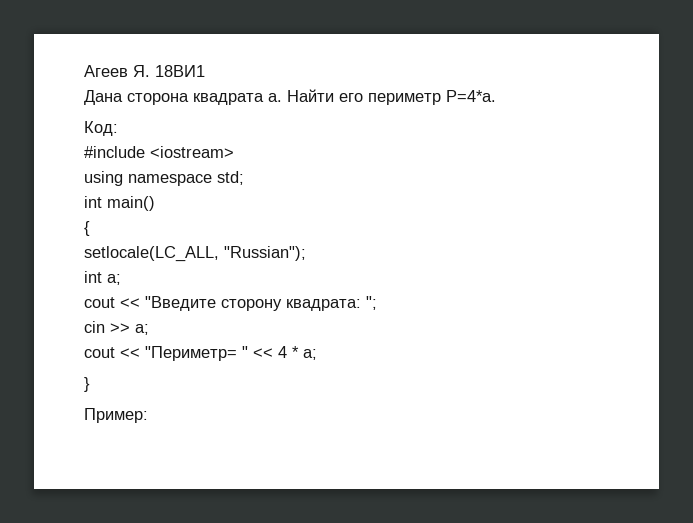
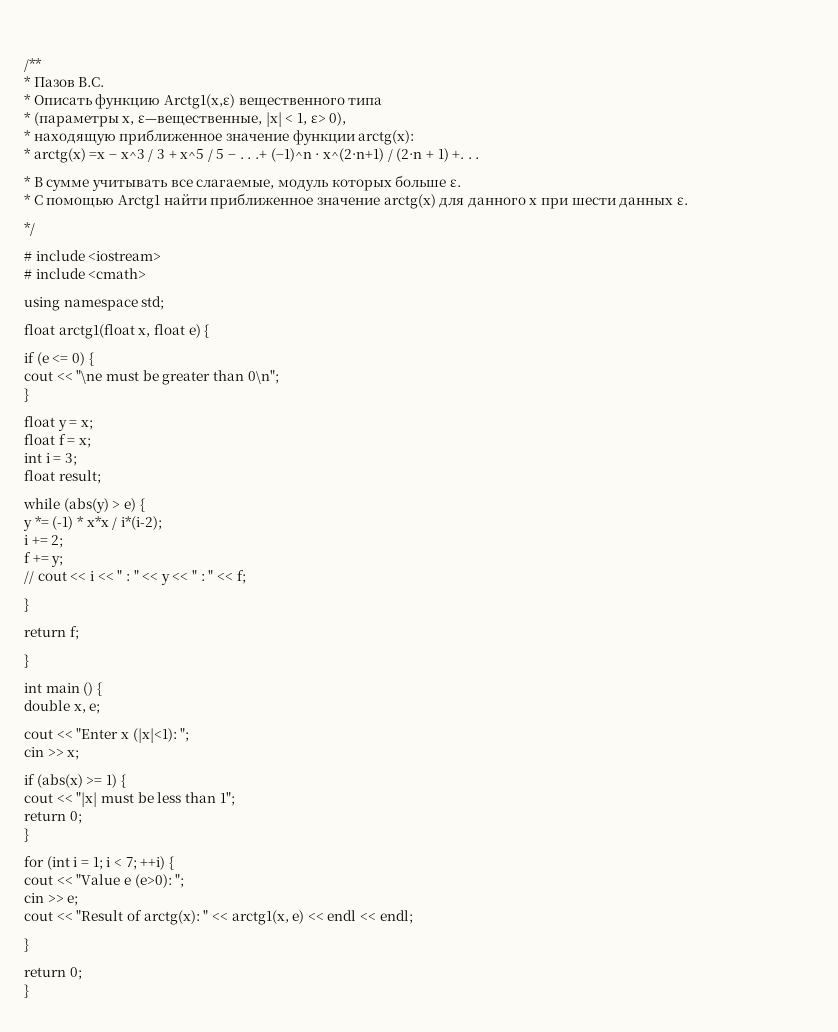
[84,65,205,77] [84,89,496,105] [84,121,118,136] [84,146,234,158] [84,171,244,186] [84,196,155,211] [84,221,90,236] [84,246,306,262] [84,271,121,285] [84,296,377,311] [84,321,149,335] [84,346,317,361] [84,377,90,392] [84,408,148,423] Агеев Я. 18ВИ1 // Дана сторона квадрата а. Найти его периметр P=4*a. // Код: // #include <iostream> // using namespace std; // int main() // { // setlocale(LC_ALL, "Russian"); // int a; // cout << "Введите сторону квадрата: "; // cin >> a; // cout << "Периметр= " << 4 * a; // } // Пример: -> [24,58,42,72] [24,76,105,87] [24,94,383,109] [24,112,347,127] [24,129,415,145] [24,148,480,163] [24,175,461,191] [24,193,689,209] [24,222,35,236] [24,250,162,261] [24,268,147,279] [24,296,165,311] [24,324,210,339] [24,352,94,366] [24,370,279,385] [24,388,29,402] [24,416,93,431] [24,434,91,448] [24,453,77,466] [24,470,101,484] [23,498,145,513] [23,516,162,531] [24,535,64,548] [24,552,64,567] [24,570,246,585] [24,598,29,612] [24,626,79,640] [24,654,29,668] [24,682,102,696] [24,700,101,714] [24,728,190,743] [24,747,80,760] [24,774,126,788] [24,792,235,807] [24,811,82,824] [24,828,29,842] [24,856,174,870] [24,874,185,888] [24,893,79,906] [24,910,413,925] [24,938,29,952] [24,967,82,980] [24,984,29,998] /** // * Пазов В.С. // * Описать функцию Arctg1(x,ε) вещественного типа // * (параметры x, ε—вещественные, |x| < 1, ε> 0), // * находящую приближенное значение функции arctg(x): // * arctg(x) =x − x^3 / 3 + x^5 / 5 − . . .+ (−1)^n · x^(2·n+1) / (2·n + 1) +. . . // * В сумме учитывать все слагаемые, модуль которых больше ε. // * С помощью Arctg1 найти приближенное значение arctg(x) для данного x при шести данных ε. // */ // # include <iostream> // # include <cmath> // using namespace std; // float arctg1(float x, float e) { // if (e <= 0) { // cout << "\ne must be greater than 0\n"; // } // float y = x; // float f = x; // int i = 3; // float result; // while (abs(y) > e) { // y *= (-1) * x*x / i*(i-2); // i += 2; // f += y; // // cout << i << " : " << y << " : " << f; // } // return f; // } // int main () { // double x, e; // cout << "Enter x (|x|<1): "; // cin >> x; // if (abs(x) >= 1) { // cout << "|x| must be less than 1"; // return 0; // } // for (int i = 1; i < 7; ++i) { // cout << "Value e (e>0): "; // cin >> e; // cout << "Result of arctg(x): " << arctg1(x, e) << endl << endl; // } // return 0; // }

